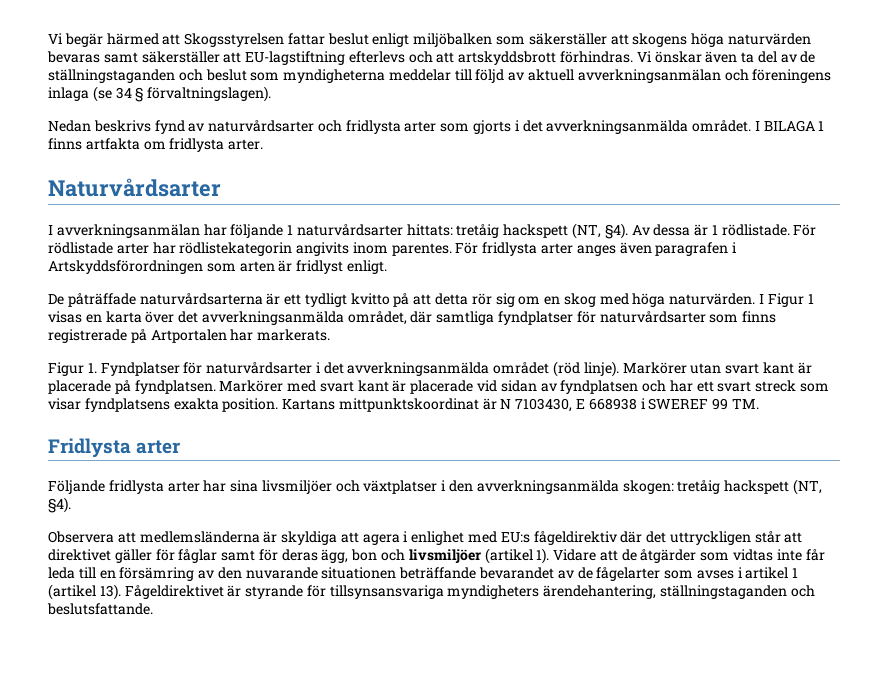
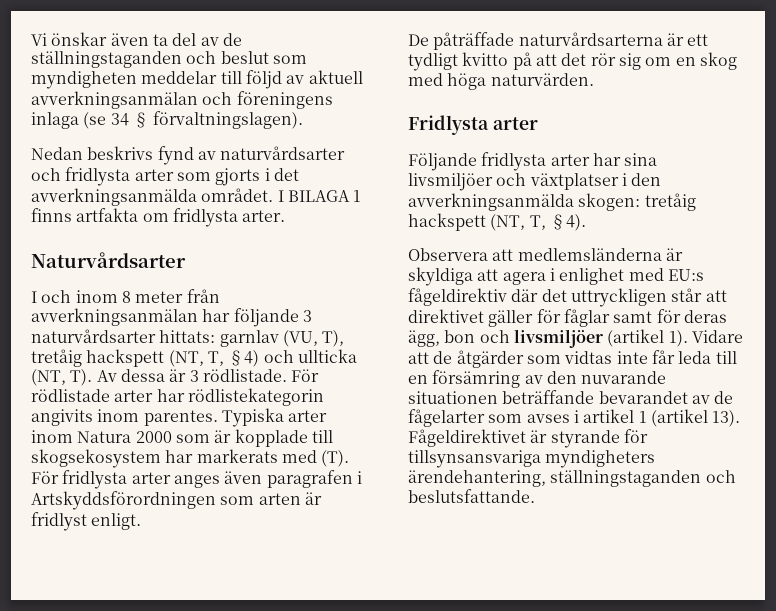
[48,33,811,47] [47,51,652,65] Vi begär härmed att Skogsstyrelsen fattar beslut enligt miljöbalken som säkerställer att skogens höga naturvärden bevaras samt säkerställer att EU-lagstiftning efterlevs och att artskyddsbrott förhindras. Vi -> [31,33,47,46] Vi
[283,69,386,83] myndigheterna -> [31,71,137,89] myndigheten
(53, 230) none -> [41,289,220,303] och inom 8 meter från
[287,225,294,235] 1 -> [302,310,312,322] 3
[456,223,628,239] tretåig hackspett (NT, §4). -> [219,330,345,347] [31,349,357,367] [31,369,93,386] garnlav (VU, T), tretåig hackspett (NT, T, §4) och ullticka (NT, T).
[711,225,718,235] 1 -> [189,370,199,382] 3
(452, 249) none -> [221,408,328,427] [31,429,333,447] [31,449,350,468] Typiska arter inom Natura 2000 som är kopplade till skogsekosystem har markerats med (T).
[435,293,469,305] detta -> [561,53,587,66] det
[759,293,814,307] [48,311,777,325] [48,329,331,343] [48,361,812,377] [48,380,830,394] [48,398,759,412] I Figur 1 visas en karta över det avverkningsanmälda området, där samtliga fyndplatser för naturvårdsarter som finns registrerade på Artportalen har markerats. // Figur 1. Fyndplatser för naturvårdsarter i det avverkningsanmälda området (röd linje). Markörer utan svart kant är placerade på fyndplatsen. Markörer med svart kant är placerade vid sidan av fyndplatsen och har ett svart streck som visar fyndplatsens exakta position. Kartans mittpunktskoordinat är N 7103430, E 668938 i SWEREF 99 TM. -> (594, 79) none
(822, 487) none -> [529,215,546,230] T,

